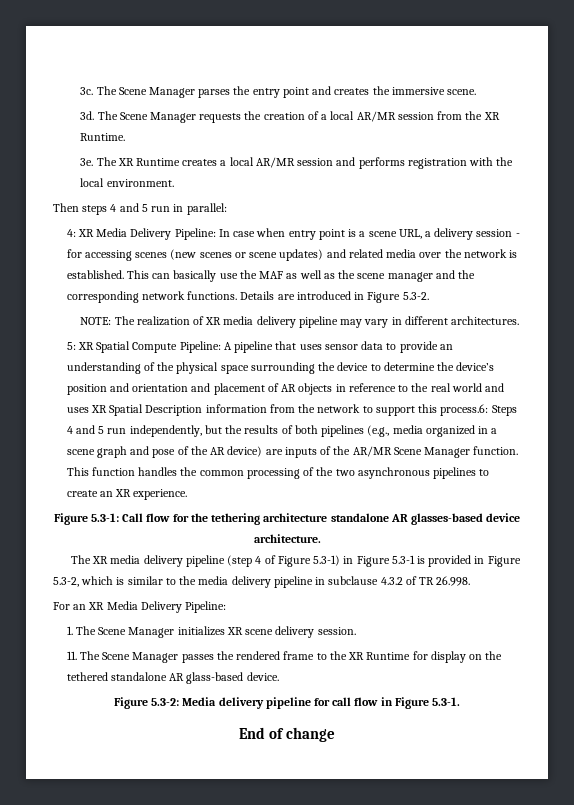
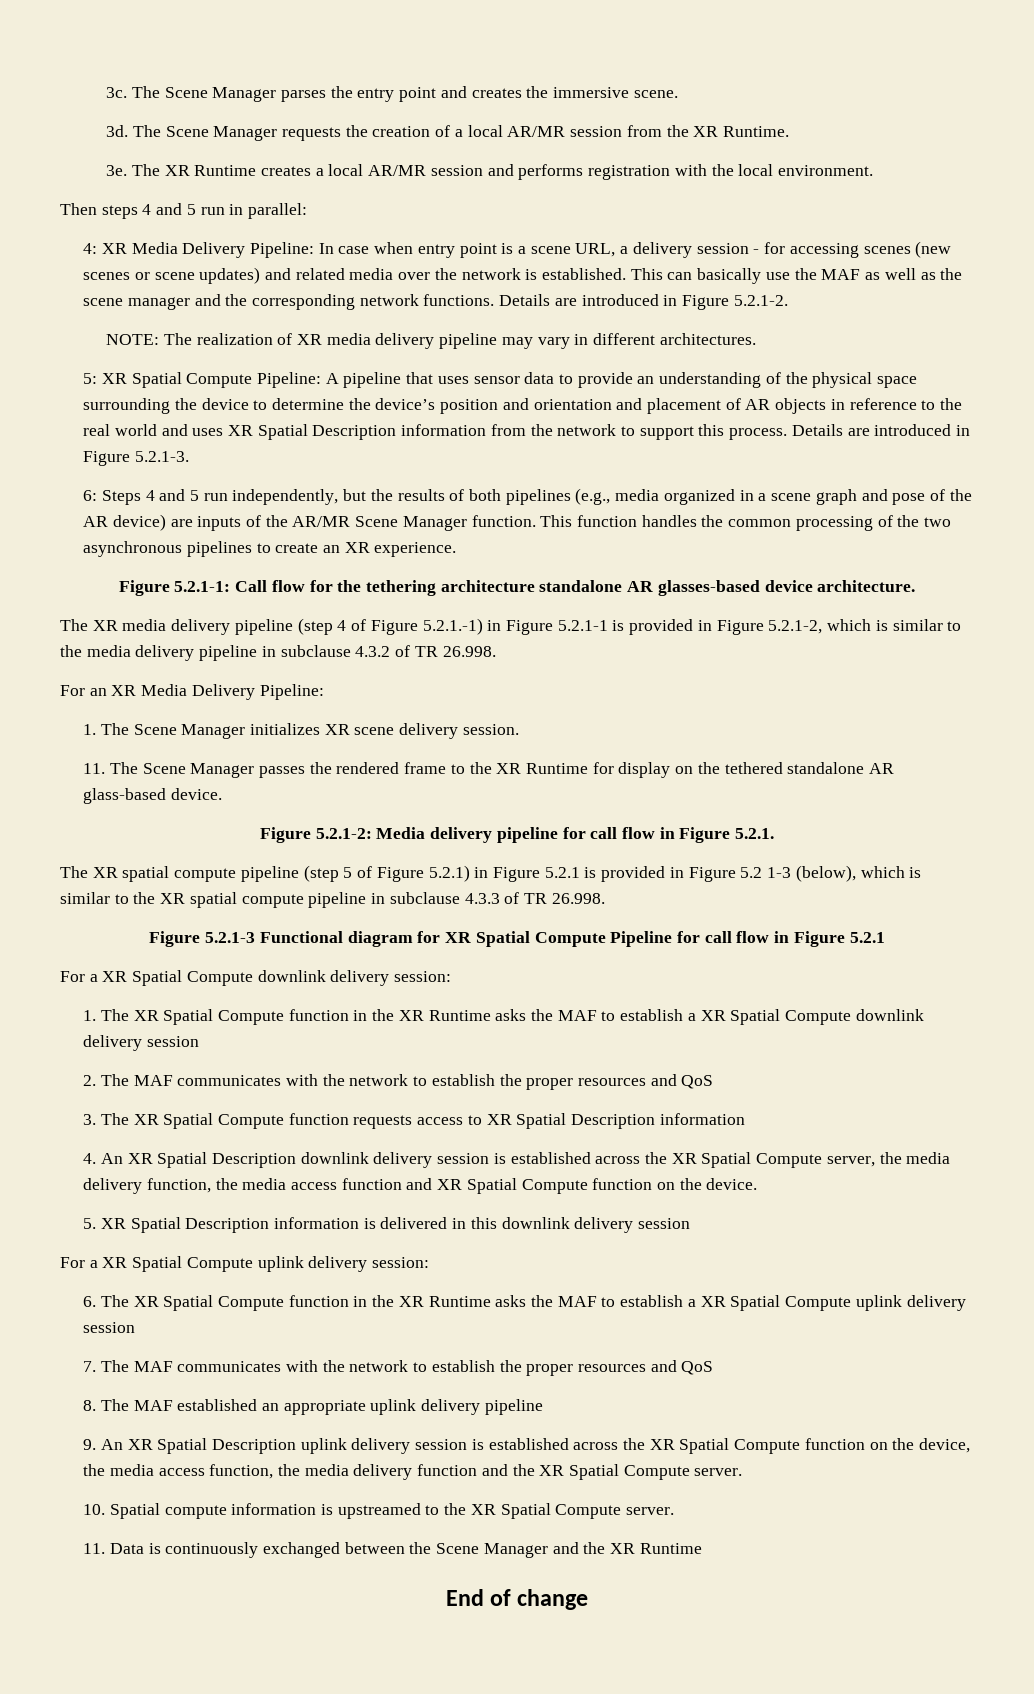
[402,292,429,300] 5.3-2. -> [733,295,788,306] 5.2.1-2.
[440,404,489,416] process.6: -> [729,424,971,440] [83,451,189,466] [83,490,98,501] process. Details are introduced in Figure 5.2.1-3. // 6:
[90,513,119,522] 5.3-1: -> [174,581,231,592] 5.2.1-1:
[313,555,521,567] [53,577,79,587] 5.3-1) in Figure 5.3-1 is provided in Figure 5.3-2, -> [422,618,823,635] 5.2.1.-1) in Figure 5.2.1-1 is provided in Figure 5.2.1-2,
[151,698,180,706] 5.3-2: -> [315,828,372,839] 5.2.1-2:
[432,697,461,706] 5.3-1. -> [735,828,775,839] [60,865,922,882] [60,892,605,908] [149,931,885,947] [60,970,452,986] [83,1009,924,1025] [83,1035,199,1051] [83,1074,714,1090] [83,1113,745,1129] [83,1152,951,1168] [83,1178,758,1194] [83,1217,691,1233] [60,1256,430,1272] [83,1295,966,1311] [83,1322,136,1333] [83,1360,714,1376] [83,1399,543,1415] [83,1438,971,1454] [83,1464,743,1480] [83,1503,675,1519] [83,1542,702,1558] 5.2.1. // The XR spatial compute pipeline (step 5 of Figure 5.2.1) in Figure 5.2.1 is provided in Figure 5.2 1-3 (below), which is similar to the XR spatial compute pipeline in subclause 4.3.3 of TR 26.998. // Figure 5.2.1-3 Functional diagram for XR Spatial Compute Pipeline for call flow in Figure 5.2.1 // For a XR Spatial Compute downlink delivery session: // 1. The XR Spatial Compute function in the XR Runtime asks the MAF to establish a XR Spatial Compute downlink delivery session // 2. The MAF communicates with the network to establish the proper resources and QoS // 3. The XR Spatial Compute function requests access to XR Spatial Description information // 4. An XR Spatial Description downlink delivery session is established across the XR Spatial Compute server, the media delivery function, the media access function and XR Spatial Compute function on the device. // 5. XR Spatial Description information is delivered in this downlink delivery session // For a XR Spatial Compute uplink delivery session: // 6. The XR Spatial Compute function in the XR Runtime asks the MAF to establish a XR Spatial Compute uplink delivery session // 7. The MAF communicates with the network to establish the proper resources and QoS // 8. The MAF established an appropriate uplink delivery pipeline // 9. An XR Spatial Description uplink delivery session is established across the XR Spatial Compute function on the device, the media access function, the media delivery function and the XR Spatial Compute server. // 10. Spatial compute information is upstreamed to the XR Spatial Compute server. // 11. Data is continuously exchanged between the Scene Manager and the XR Runtime

